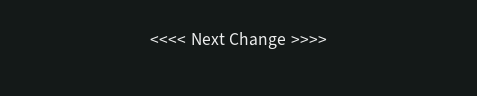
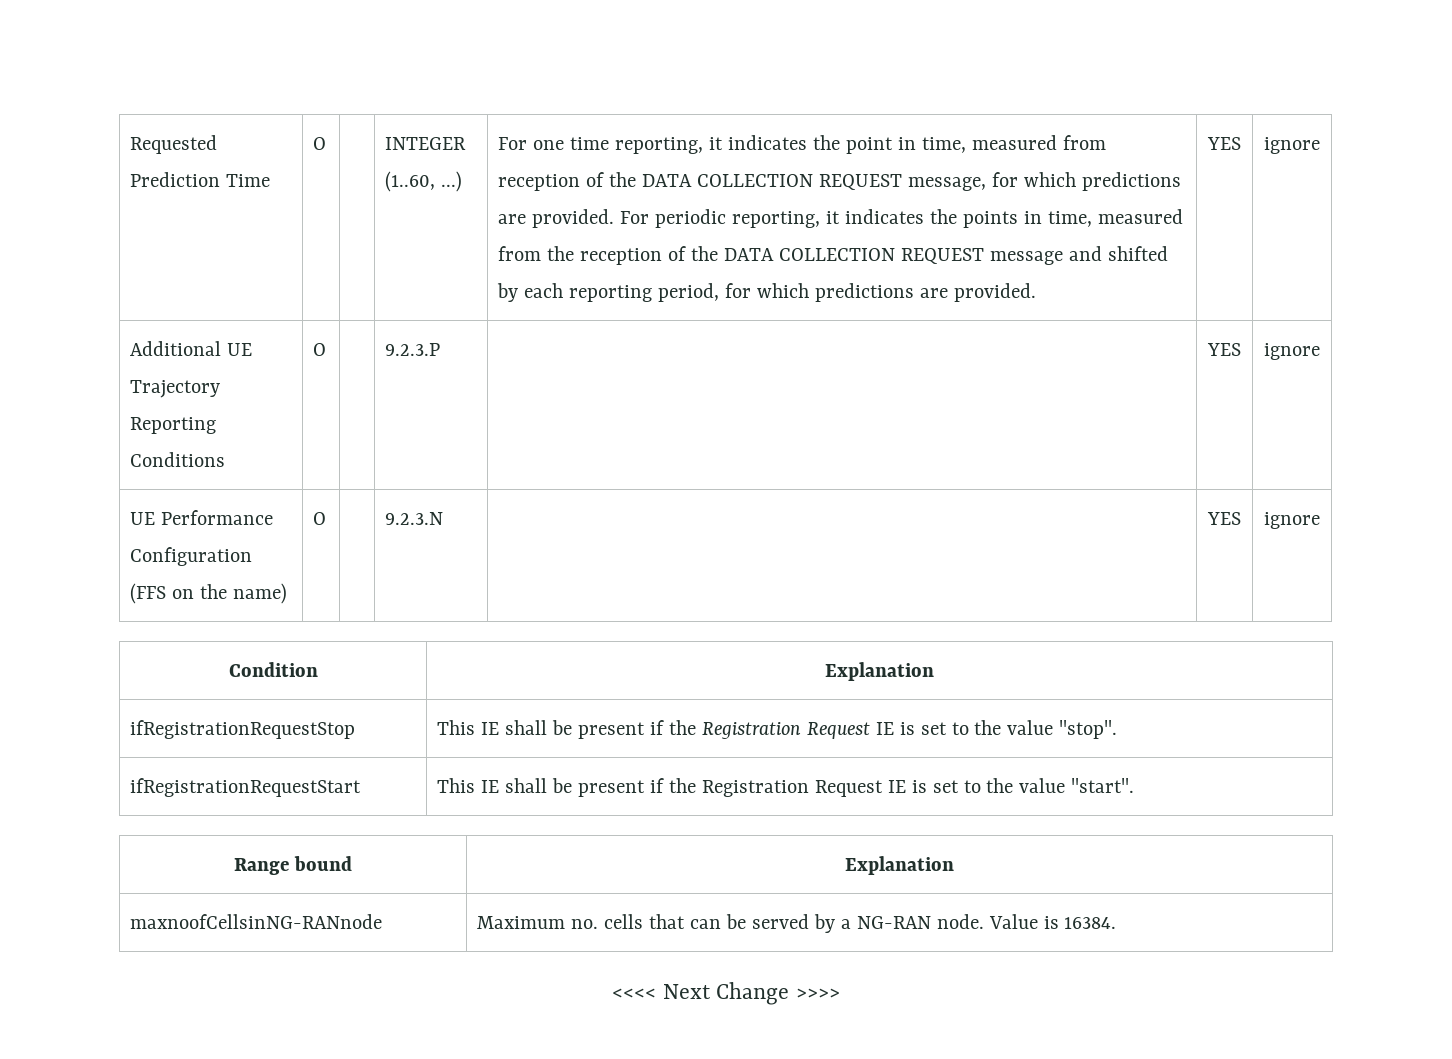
(149, 40) none -> [130,135,218,154] [130,172,271,187] [313,137,327,150] [385,137,467,150] [385,171,463,192] [498,135,1106,154] [498,172,1181,191] [498,209,1183,228] [498,246,1168,265] [497,283,1036,302] [1207,137,1241,150] [1264,137,1320,154] [130,341,253,356] [130,380,221,398] [130,417,217,434] [130,452,226,467] [313,343,327,356] [385,343,441,356] [1207,343,1241,356] [1264,343,1320,360] [130,510,274,525] [130,547,253,566] [130,583,288,604] [313,512,327,525] [385,512,444,525] [1207,512,1241,525] [1264,512,1320,529] [228,662,318,677] [824,662,934,681] [130,720,356,739] [437,720,1118,739] [130,778,362,797] [437,778,1135,797] [234,856,352,875] [844,856,954,875] [130,914,383,929] [477,914,1117,933] Requested Prediction Time | O | | INTEGER (1..60, ...) | For one time reporting, it indicates the point in time, measured from reception of the DATA COLLECTION REQUEST message, for which predictions are provided. For periodic reporting, it indicates the points in time, measured from the reception of the DATA COLLECTION REQUEST message and shifted by each reporting period, for which predictions are provided. | YES | ignore // Additional UE Trajectory Reporting Conditions | O | | 9.2.3.P | | YES | ignore // UE Performance Configuration (FFS on the name) | O | | 9.2.3.N | | YES | ignore // Condition | Explanation // ifRegistrationRequestStop | This IE shall be present if the Registration Request IE is set to the value "stop". // ifRegistrationRequestStart | This IE shall be present if the Registration Request IE is set to the value "start". // Range bound | Explanation // maxnoofCellsinNG-RANnode | Maximum no. cells that can be served by a NG-RAN node. Value is 16384. //

